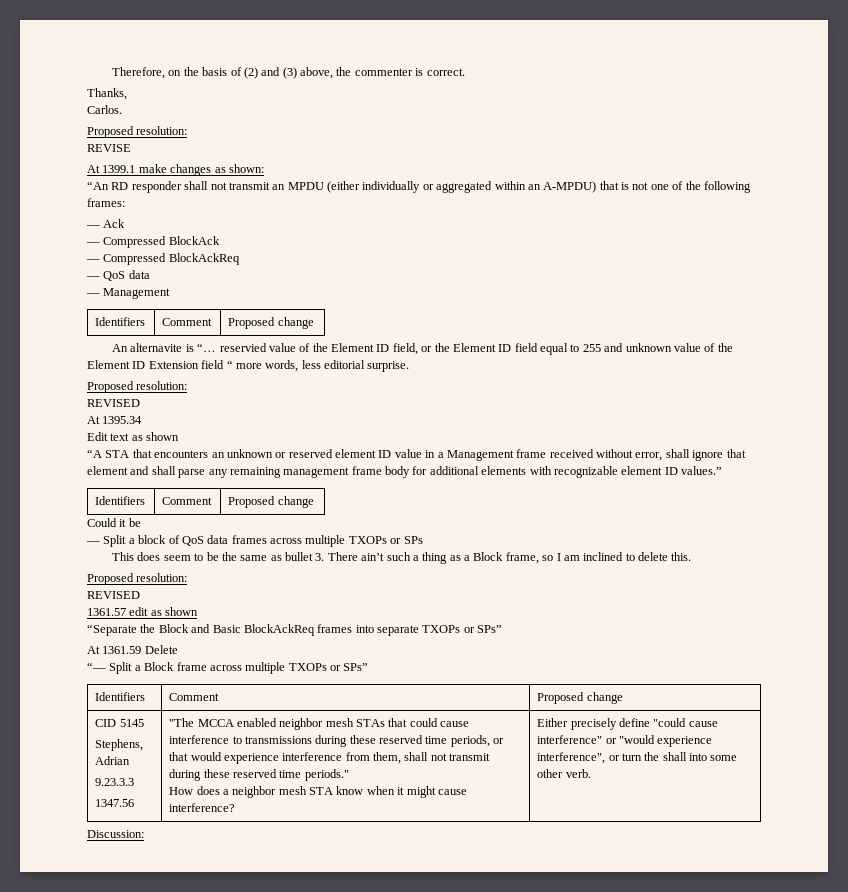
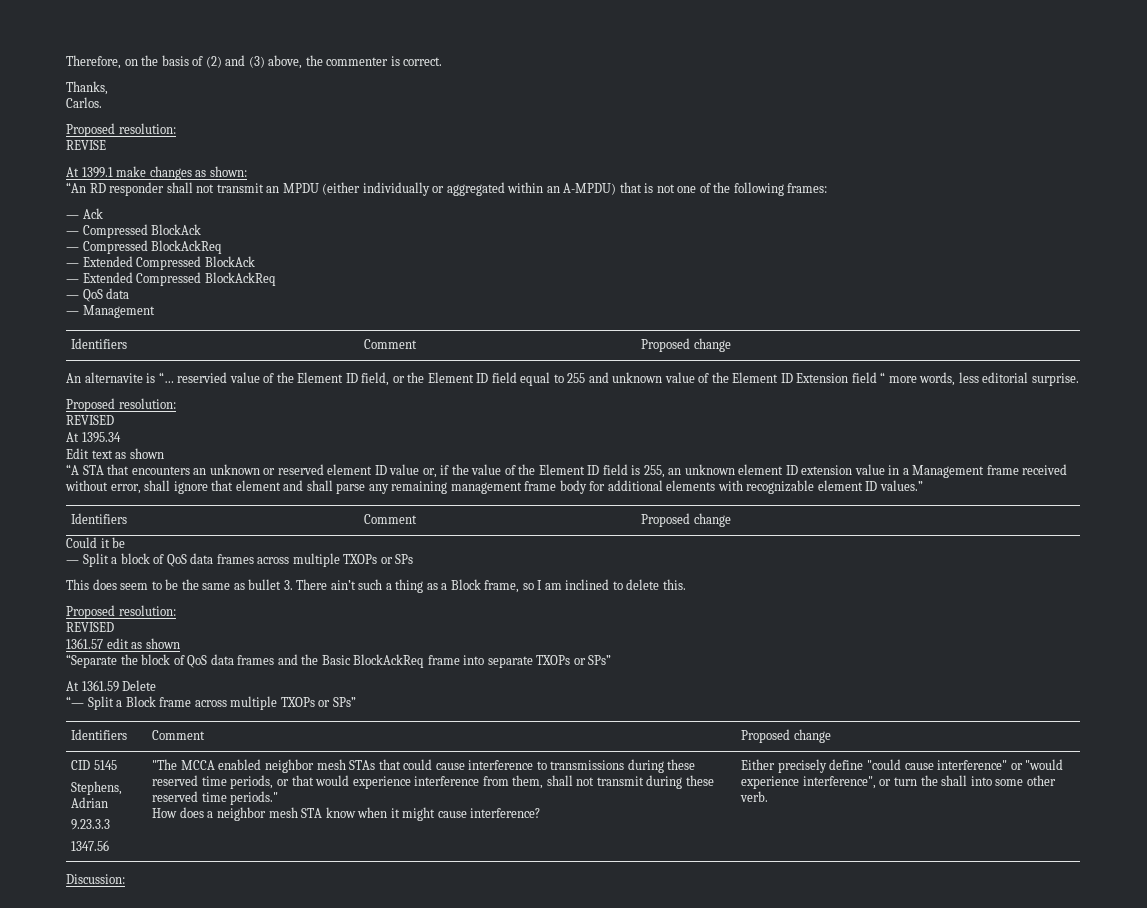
(240, 259) none -> [66,256,255,270] [66,272,276,286] // — Extended Compressed BlockAck // — Extended Compressed BlockAckReq
(422, 453) none -> [422,464,885,478] or, if the value of the Element ID field is 255, an unknown element ID extension value
[158,624,211,633] Block and -> [141,654,319,668] block of QoS data frames and the
[317,624,353,633] frames -> [427,655,460,665] frame

